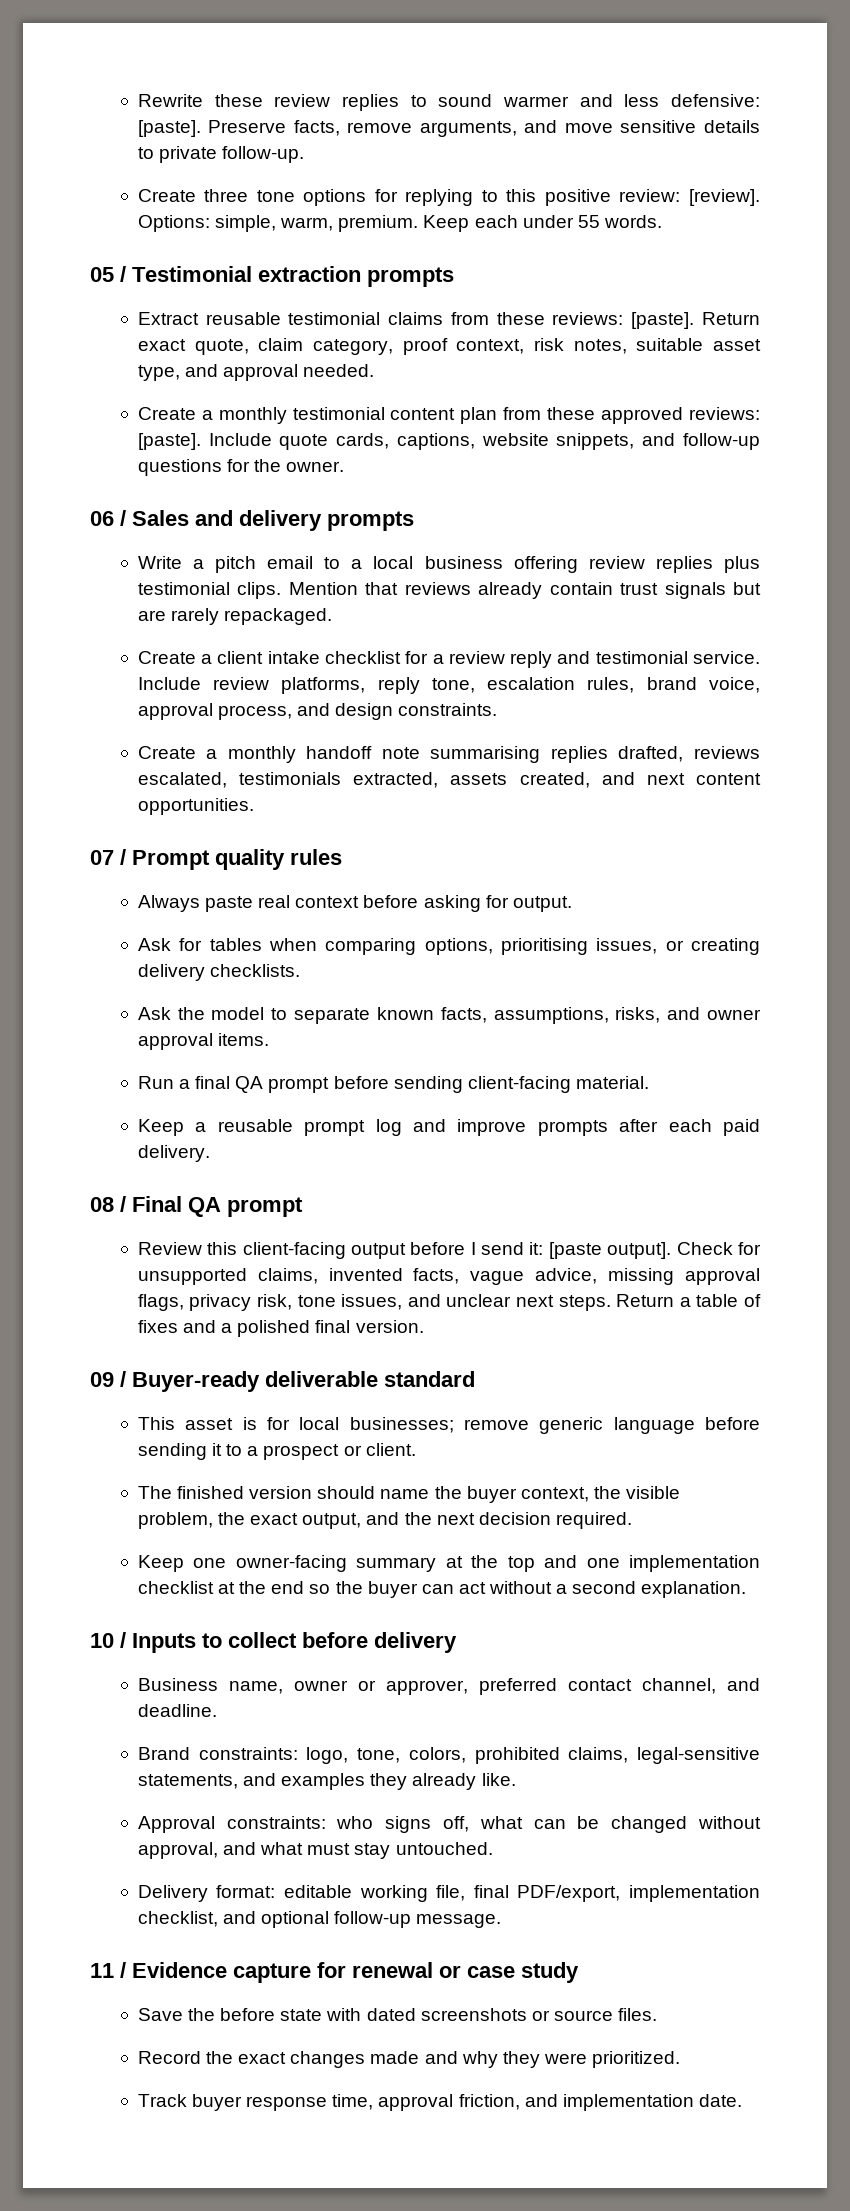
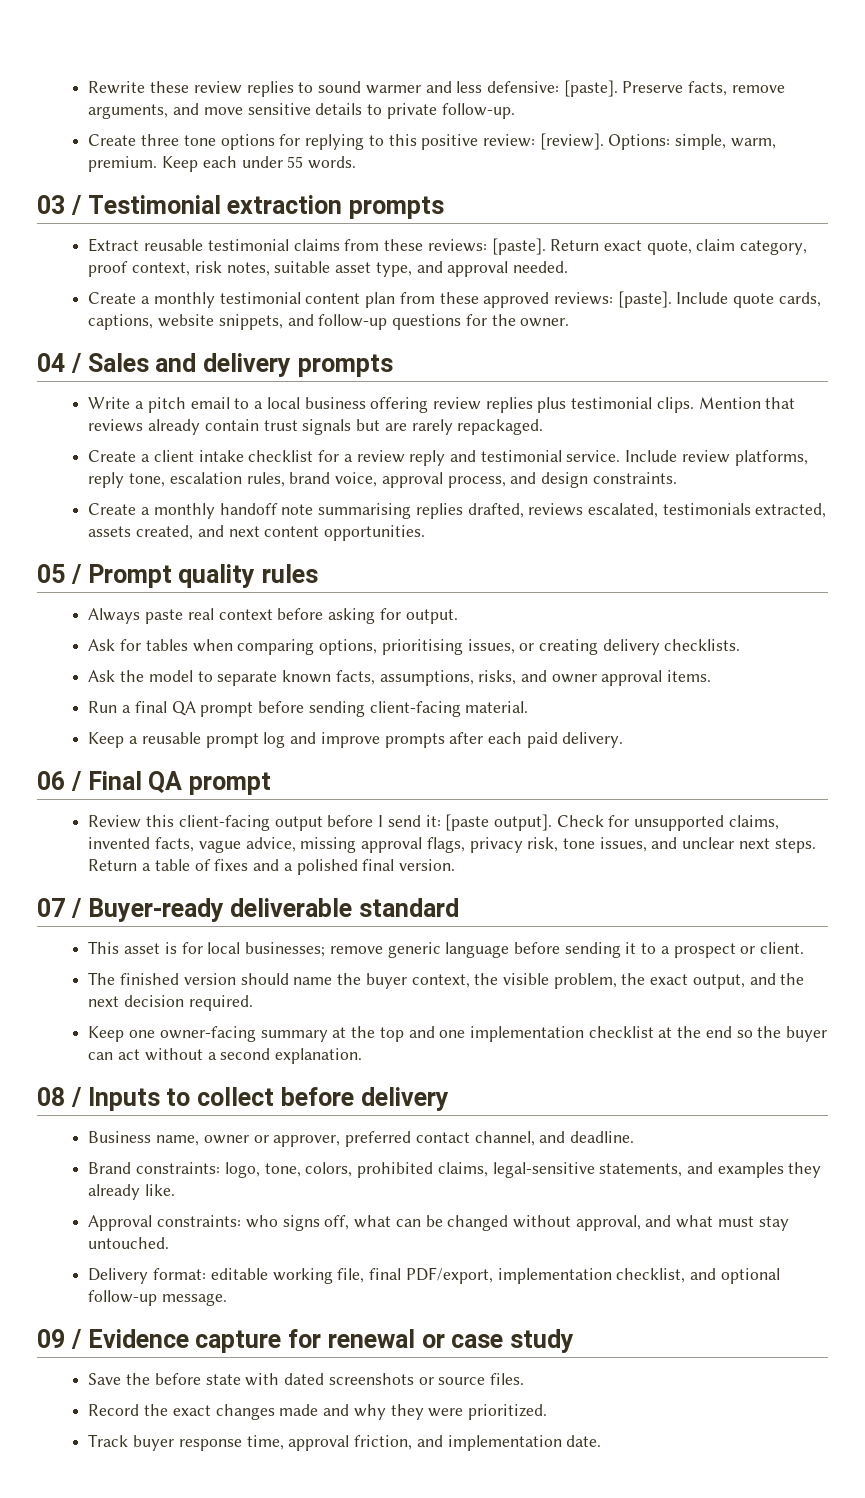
[90,267,114,282] 05 -> [37,195,65,214] 03
[90,511,114,526] 06 -> [37,353,65,372] 04
[90,850,114,865] 07 -> [37,564,65,583] 05
[90,1197,114,1212] 08 -> [37,771,65,790] 06
[90,1372,114,1387] 09 -> [37,898,65,917] 07
[90,1633,114,1648] 10 -> [37,1087,65,1106] 08
[90,1963,114,1978] 11 -> [37,1329,65,1348] 09

